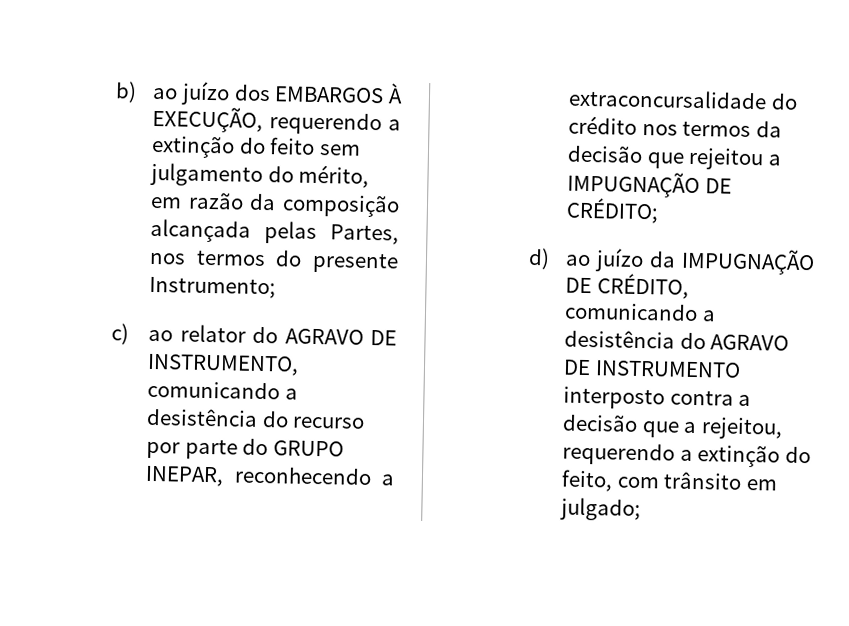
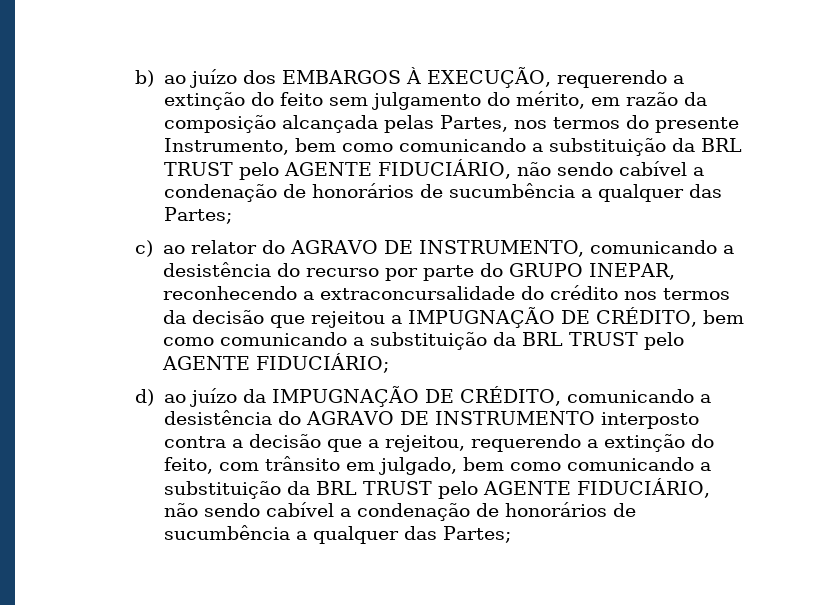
[149,276,277,299] Instrumento; -> [163,138,742,156] [163,159,704,180] [163,183,722,202] [163,207,232,224] Instrumento, bem como comunicando a substituição da BRL TRUST pelo AGENTE FIDUCIÁRIO, não sendo cabível a condenação de honorários de sucumbência a qualquer das Partes;
[566,197,660,224] CRÉDITO; -> [595,307,744,327] [162,332,684,350] [161,353,389,373] CRÉDITO, bem como comunicando a substituição da BRL TRUST pelo AGENTE FIDUCIÁRIO;
[560,497,642,522] julgado; -> [378,457,711,475] [163,478,710,499] [163,502,636,521] [163,525,511,544] julgado, bem como comunicando a substituição da BRL TRUST pelo AGENTE FIDUCIÁRIO, não sendo cabível a condenação de honorários de sucumbência a qualquer das Partes;

